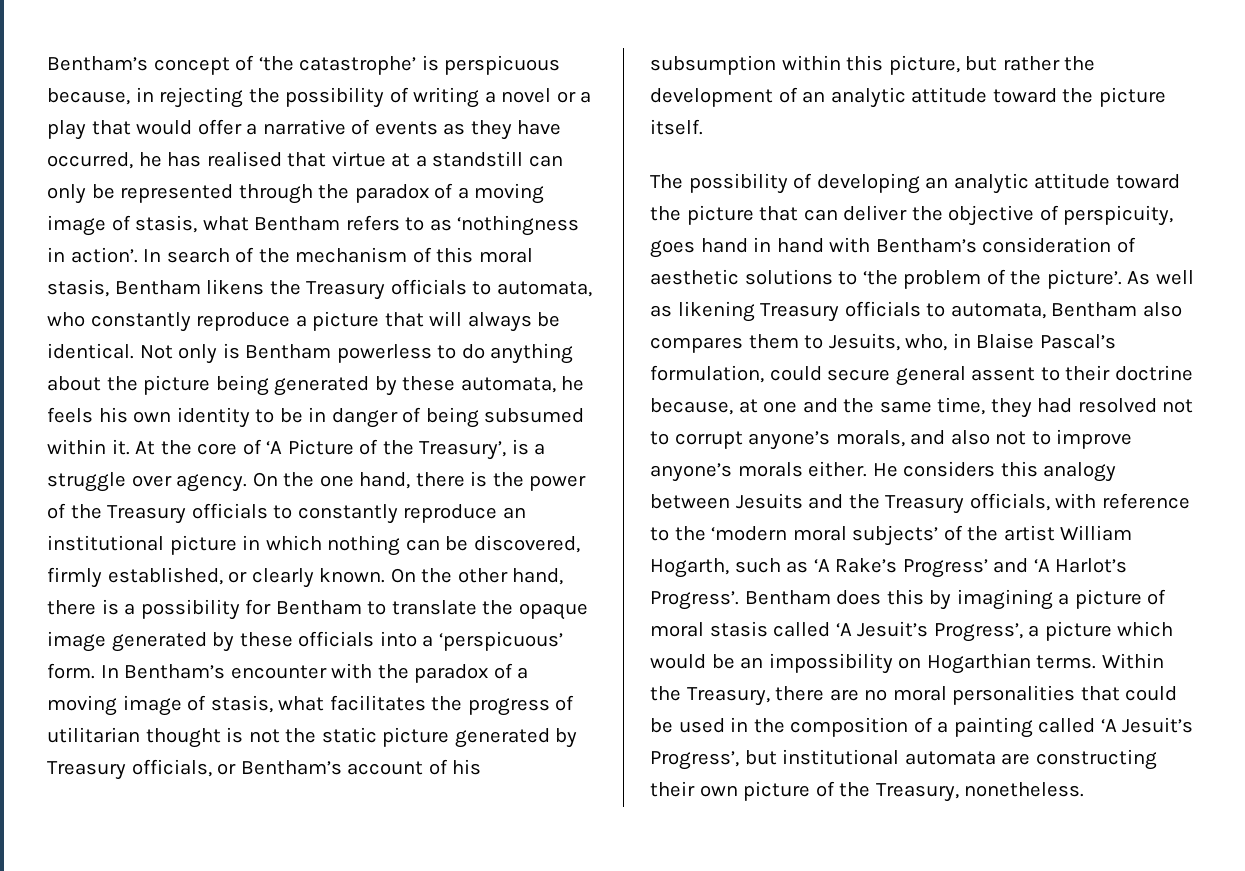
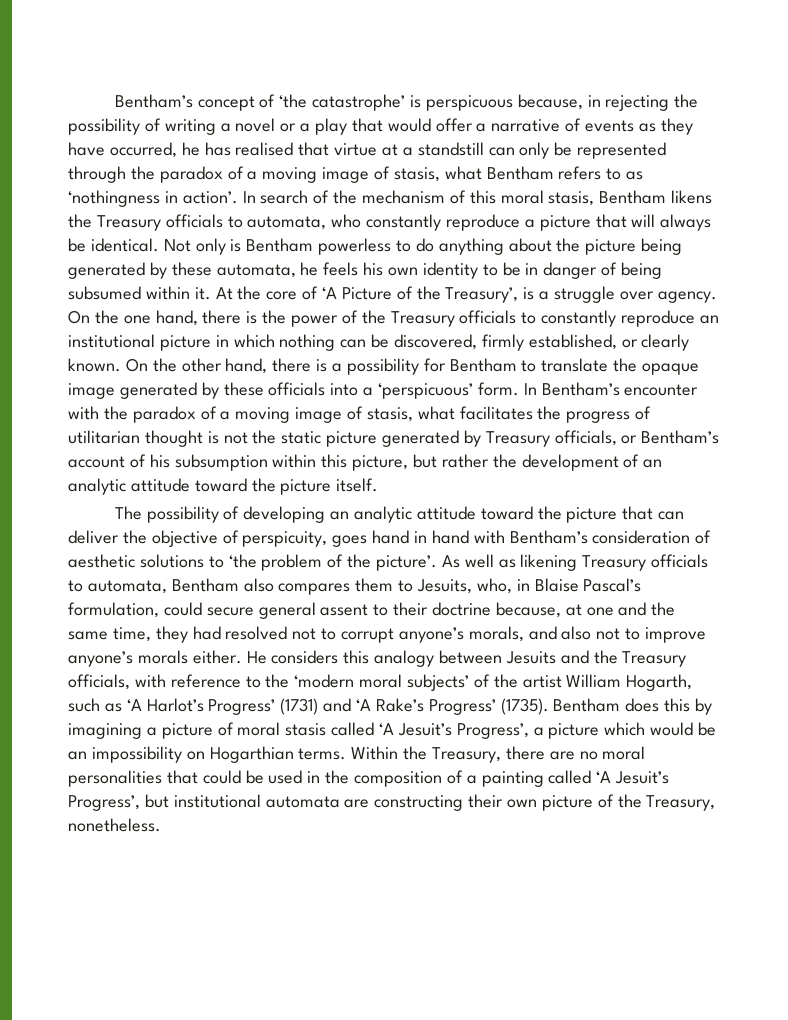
[835,558,1128,578] [650,591,739,610] Rake’s Progress’ and ‘A Harlot’s Progress’. -> [146,698,549,715] Harlot’s Progress’ (1731) and ‘A Rake’s Progress’ (1735).

